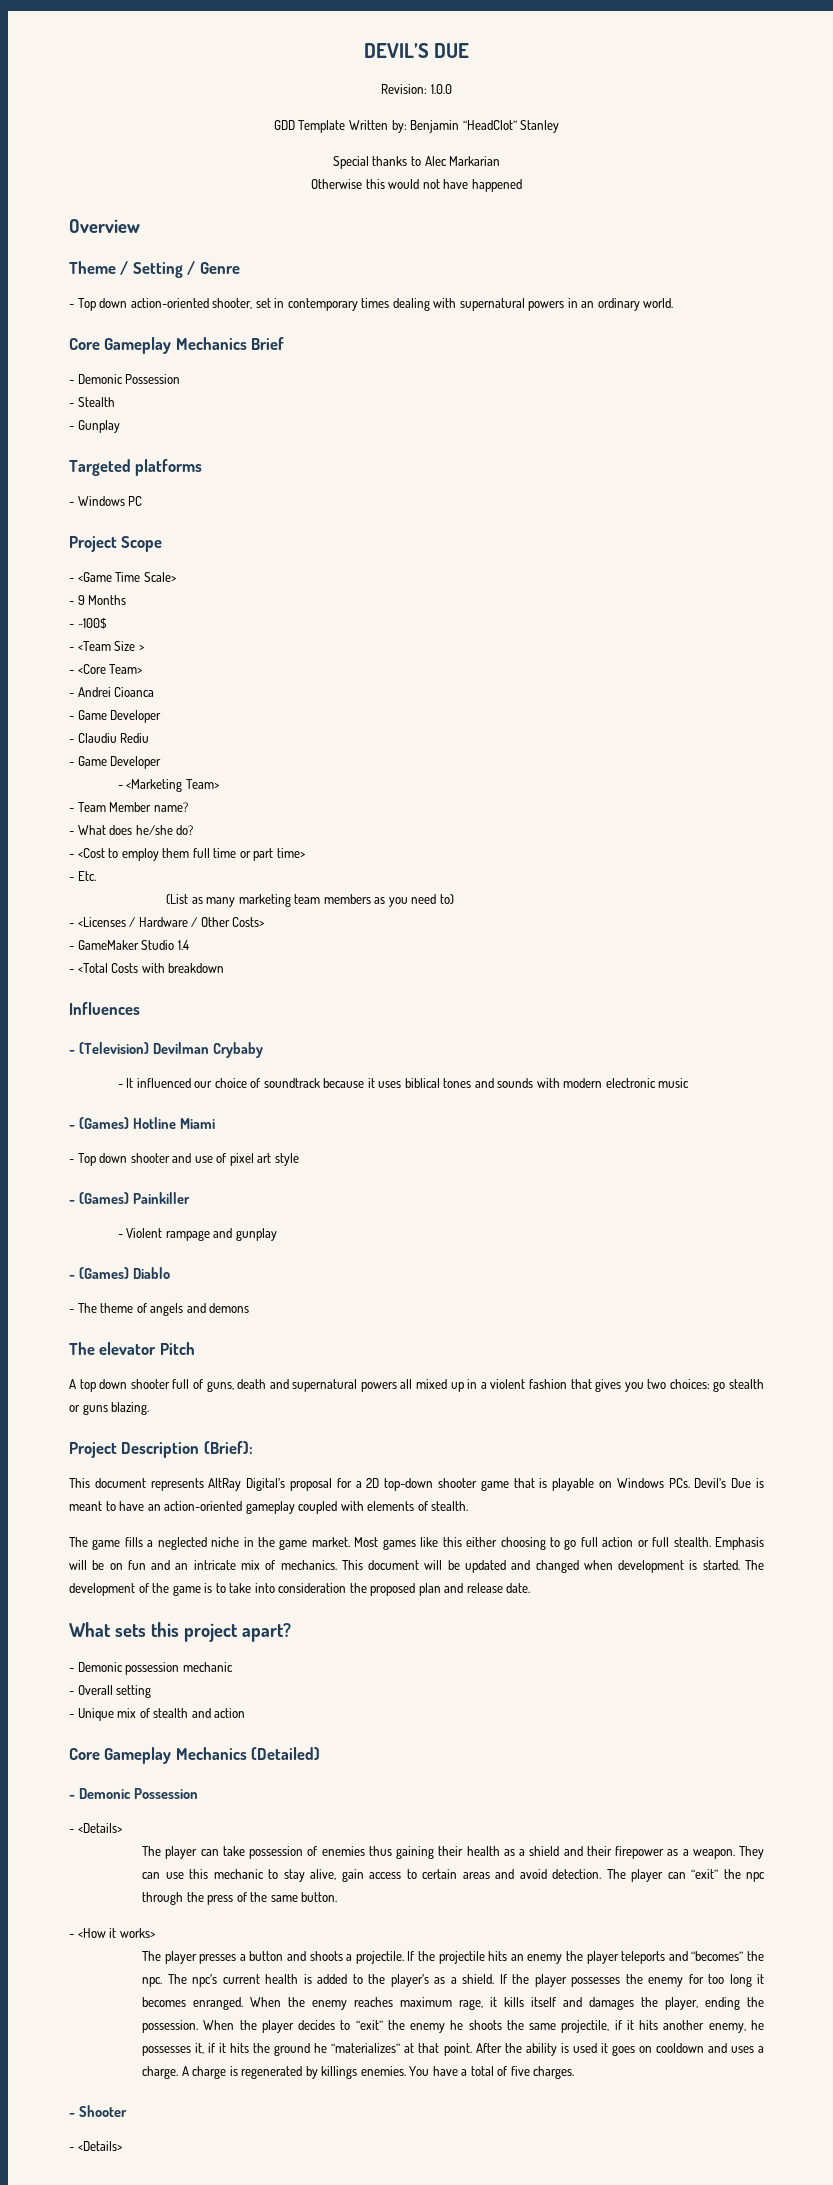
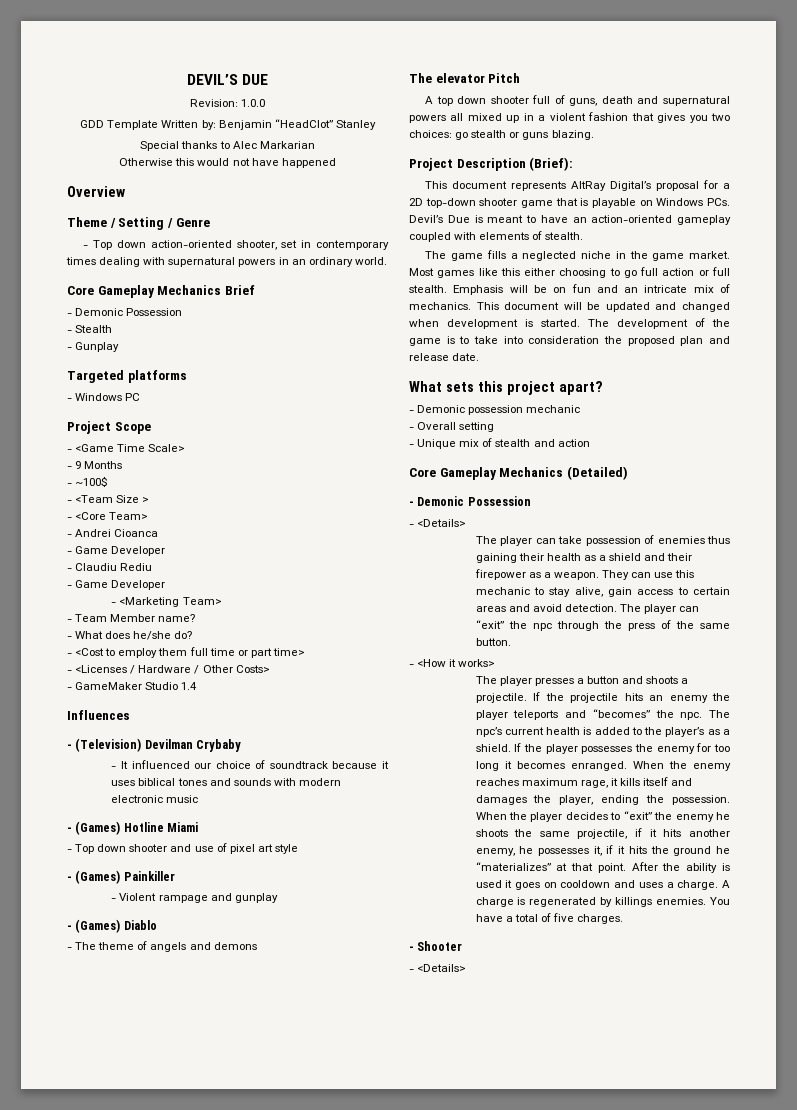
[69,871,96,881] [166,894,454,907] // - Etc. // (List as many marketing team members as you need to) -> (305, 652) none
[69,963,225,973] // - <Total Costs with breakdown -> (198, 686) none

